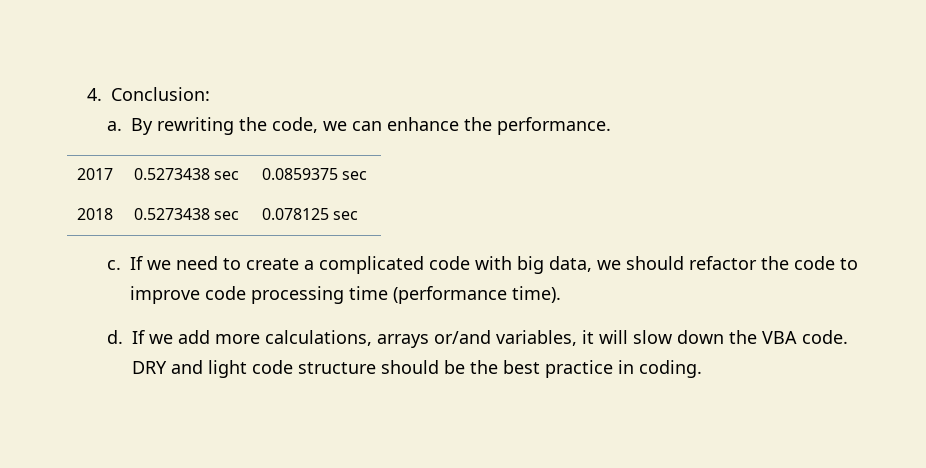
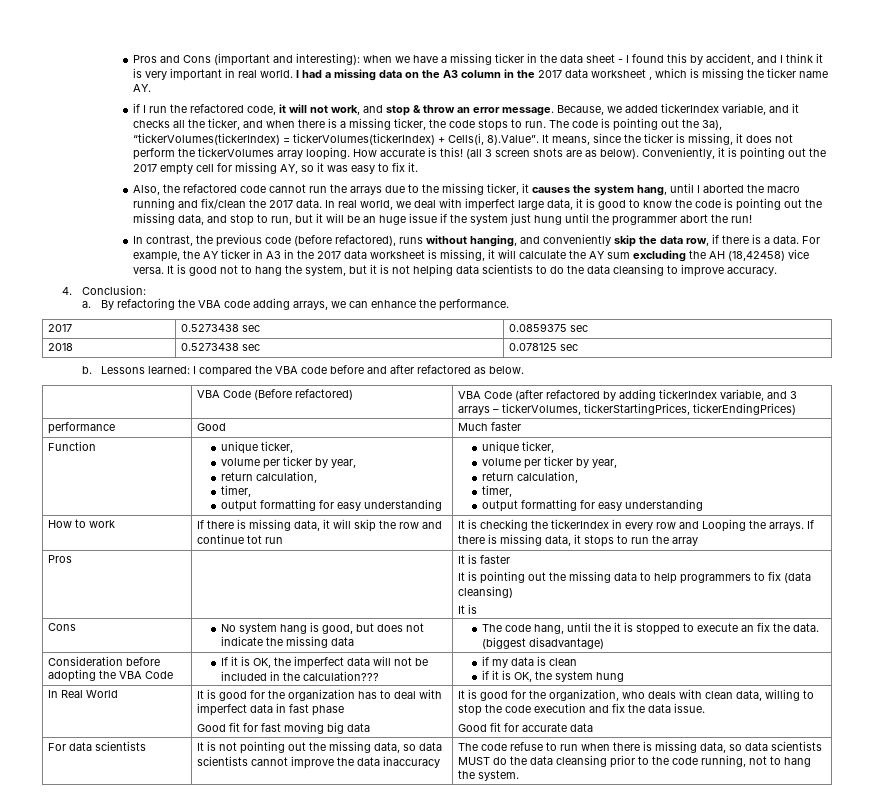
[86,87,210,101] [106,117,318,135] 4. Conclusion: // a. By rewriting the code, -> [133,53,824,66] [133,68,829,81] [133,84,152,92] [133,103,800,116] [133,118,723,131] [133,133,794,145] [133,147,827,160] [133,162,419,175] [133,183,801,196] [133,198,823,211] [133,213,753,226] [133,234,821,247] [133,249,810,262] [133,264,778,277] [61,285,146,295] [81,298,329,310] Pros and Cons (important and interesting): when we have a missing ticker in the data sheet - I found this by accident, and I think it is very important in real world. I had a missing data on the A3 column in the 2017 data worksheet , which is missing the ticker name AY. // if I run the refactored code, it will not work, and stop & throw an error message. Because, we added tickerIndex variable, and it checks all the ticker, and when there is a missing ticker, the code stops to run. The code is pointing out the 3a), “tickerVolumes(tickerIndex) = tickerVolumes(tickerIndex) + Cells(i, 8).Value”. It means, since the ticker is missing, it does not perform the tickerVolumes array looping. How accurate is this! (all 3 screen shots are as below). Conveniently, it is pointing out the 2017 empty cell for missing AY, so it was easy to fix it. // Also, the refactored code cannot run the arrays due to the missing ticker, it causes the system hang, until I aborted the macro running and fix/clean the 2017 data. In real world, we deal with imperfect large data, it is good to know the code is pointing out the missing data, and stop to run, but it will be an huge issue if the system just hung until the programmer abort the run! // In contrast, the previous code (before refactored), runs without hanging, and conveniently skip the data row, if there is a data. For example, the AY ticker in A3 in the 2017 data worksheet is missing, it will calculate the AY sum excluding the AH (18,42458) vice versa. It is good not to hang the system, but it is not helping data scientists to do the data cleansing to improve accuracy. // 4. Conclusion: // a. By refactoring the VBA code adding arrays,
[106,256,858,274] [129,286,561,304] [106,330,848,348] [131,360,702,378] c. If we need to create a complicated code with big data, we should refactor the code to improve code processing time (performance time). // d. If we add more calculations, arrays or/and variables, it will slow down the VBA code. DRY and light code structure should be the best practice in coding. -> [81,365,525,377] [196,389,353,400] [457,389,797,401] [457,403,796,415] [47,422,115,434] [196,423,226,431] [457,422,521,431] [47,441,96,451] [220,441,293,454] [220,456,356,469] [220,471,317,483] [220,485,251,497] [220,499,442,512] [481,441,554,454] [481,456,617,469] [481,471,578,483] [481,485,512,497] [481,499,703,512] [47,519,115,528] [196,519,442,532] [196,534,283,544] [457,519,814,532] [457,534,698,547] [47,555,72,563] [457,554,510,564] [457,571,811,584] [457,586,513,598] [457,604,477,614] [47,623,76,631] [220,622,424,634] [220,636,354,648] [481,622,819,635] [481,637,604,649] [47,656,160,666] [47,669,173,682] [220,656,428,669] [220,671,379,681] [481,656,577,668] [481,670,624,682] [47,690,118,698] [196,689,442,701] [196,703,344,716] [196,722,370,734] [457,689,814,701] [457,703,705,716] [457,722,593,732] [47,741,146,751] [196,741,442,754] [196,756,440,769] [457,741,822,753] [457,755,811,768] [457,770,519,781] b. Lessons learned: I compared the VBA code before and after refactored as below. // | VBA Code (Before refactored) | VBA Code (after refactored by adding tickerIndex variable, and 3 arrays – tickerVolumes, tickerStartingPrices, tickerEndingPrices) // performance | Good | Much faster // Function | unique ticker, // volume per ticker by year, // return calculation, // timer, // output formatting for easy understanding | unique ticker, // volume per ticker by year, // return calculation, // timer, // output formatting for easy understanding // How to work | If there is missing data, it will skip the row and continue tot run | It is checking the tickerIndex in every row and Looping the arrays. If there is missing data, it stops to run the array // Pros | | It is faster // It is pointing out the missing data to help programmers to fix (data cleansing) // It is // Cons | No system hang is good, but does not indicate the missing data | The code hang, until the it is stopped to execute an fix the data. (biggest disadvantage) // Consideration before adopting the VBA Code | If it is OK, the imperfect data will not be included in the calculation??? | if my data is clean // if it is OK, the system hung // In Real World | It is good for the organization has to deal with imperfect data in fast phase // Good fit for fast moving big data | It is good for the organization, who deals with clean data, willing to stop the code execution and fix the data issue. // Good fit for accurate data // For data scientists | It is not pointing out the missing data, so data scientists cannot improve the data inaccuracy | The code refuse to run when there is missing data, so data scientists MUST do the data cleansing prior to the code running, not to hang the system.

